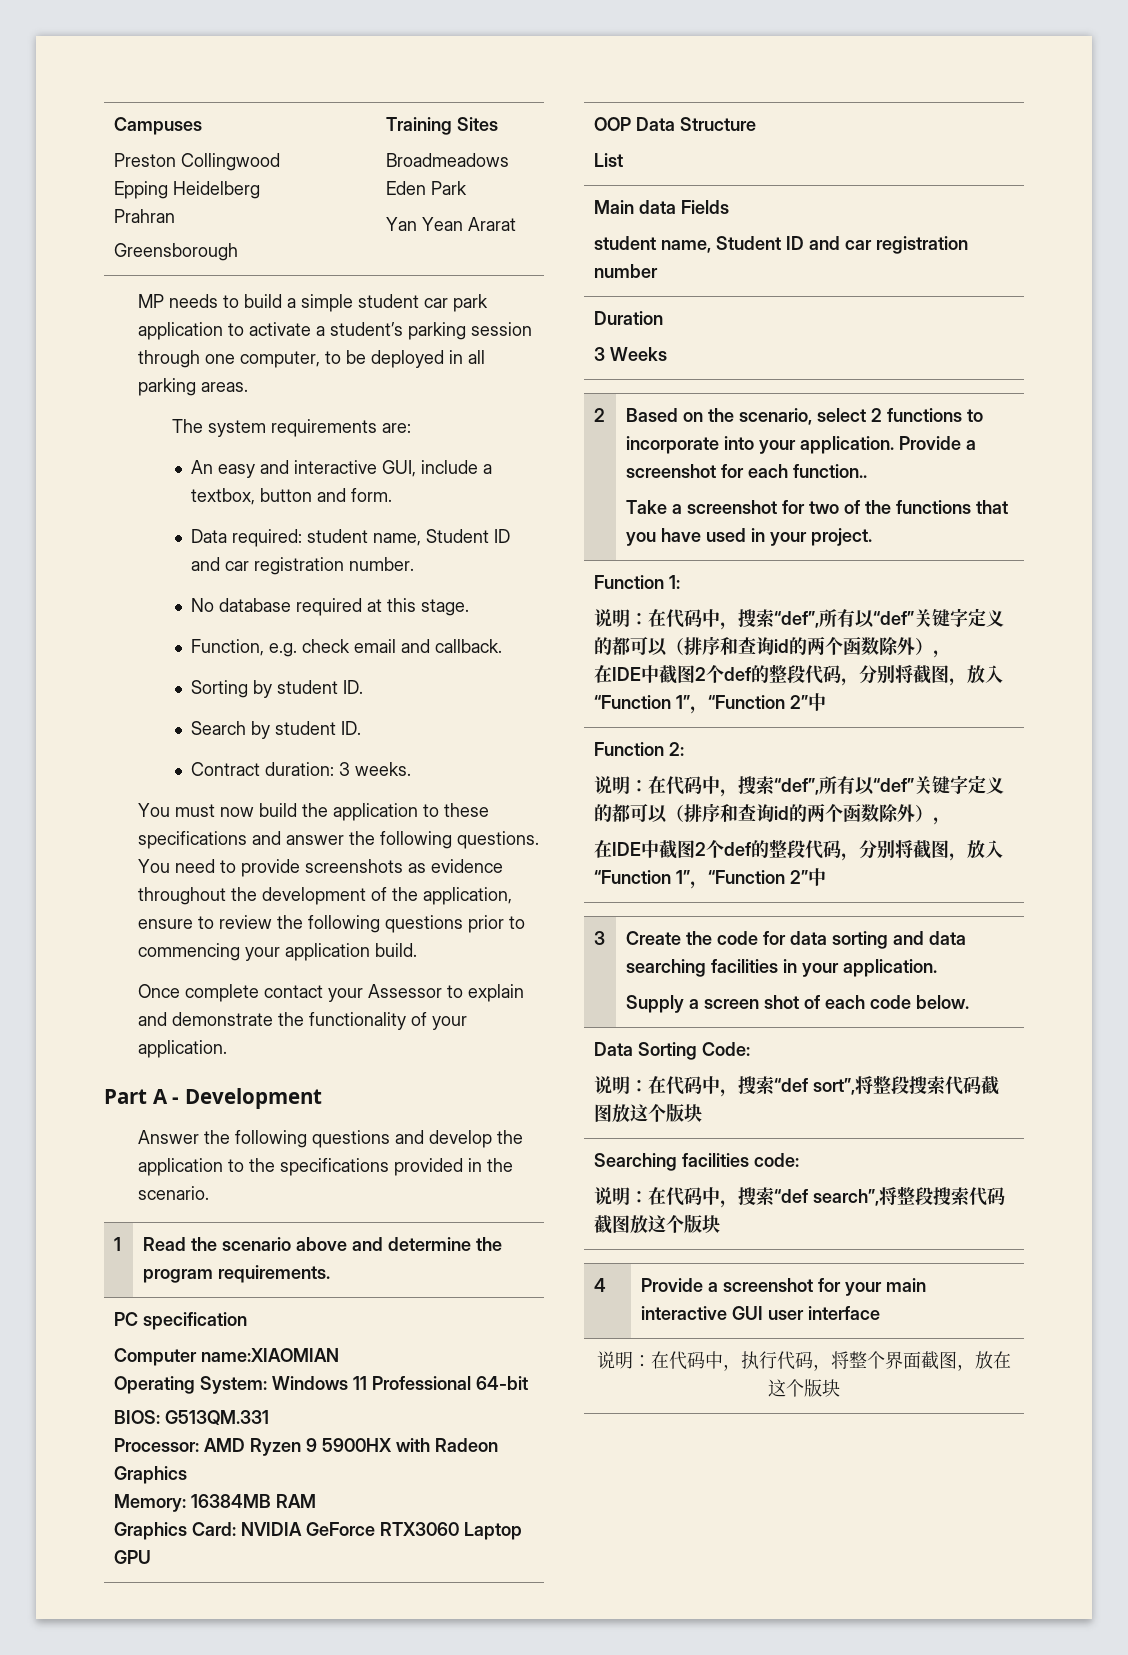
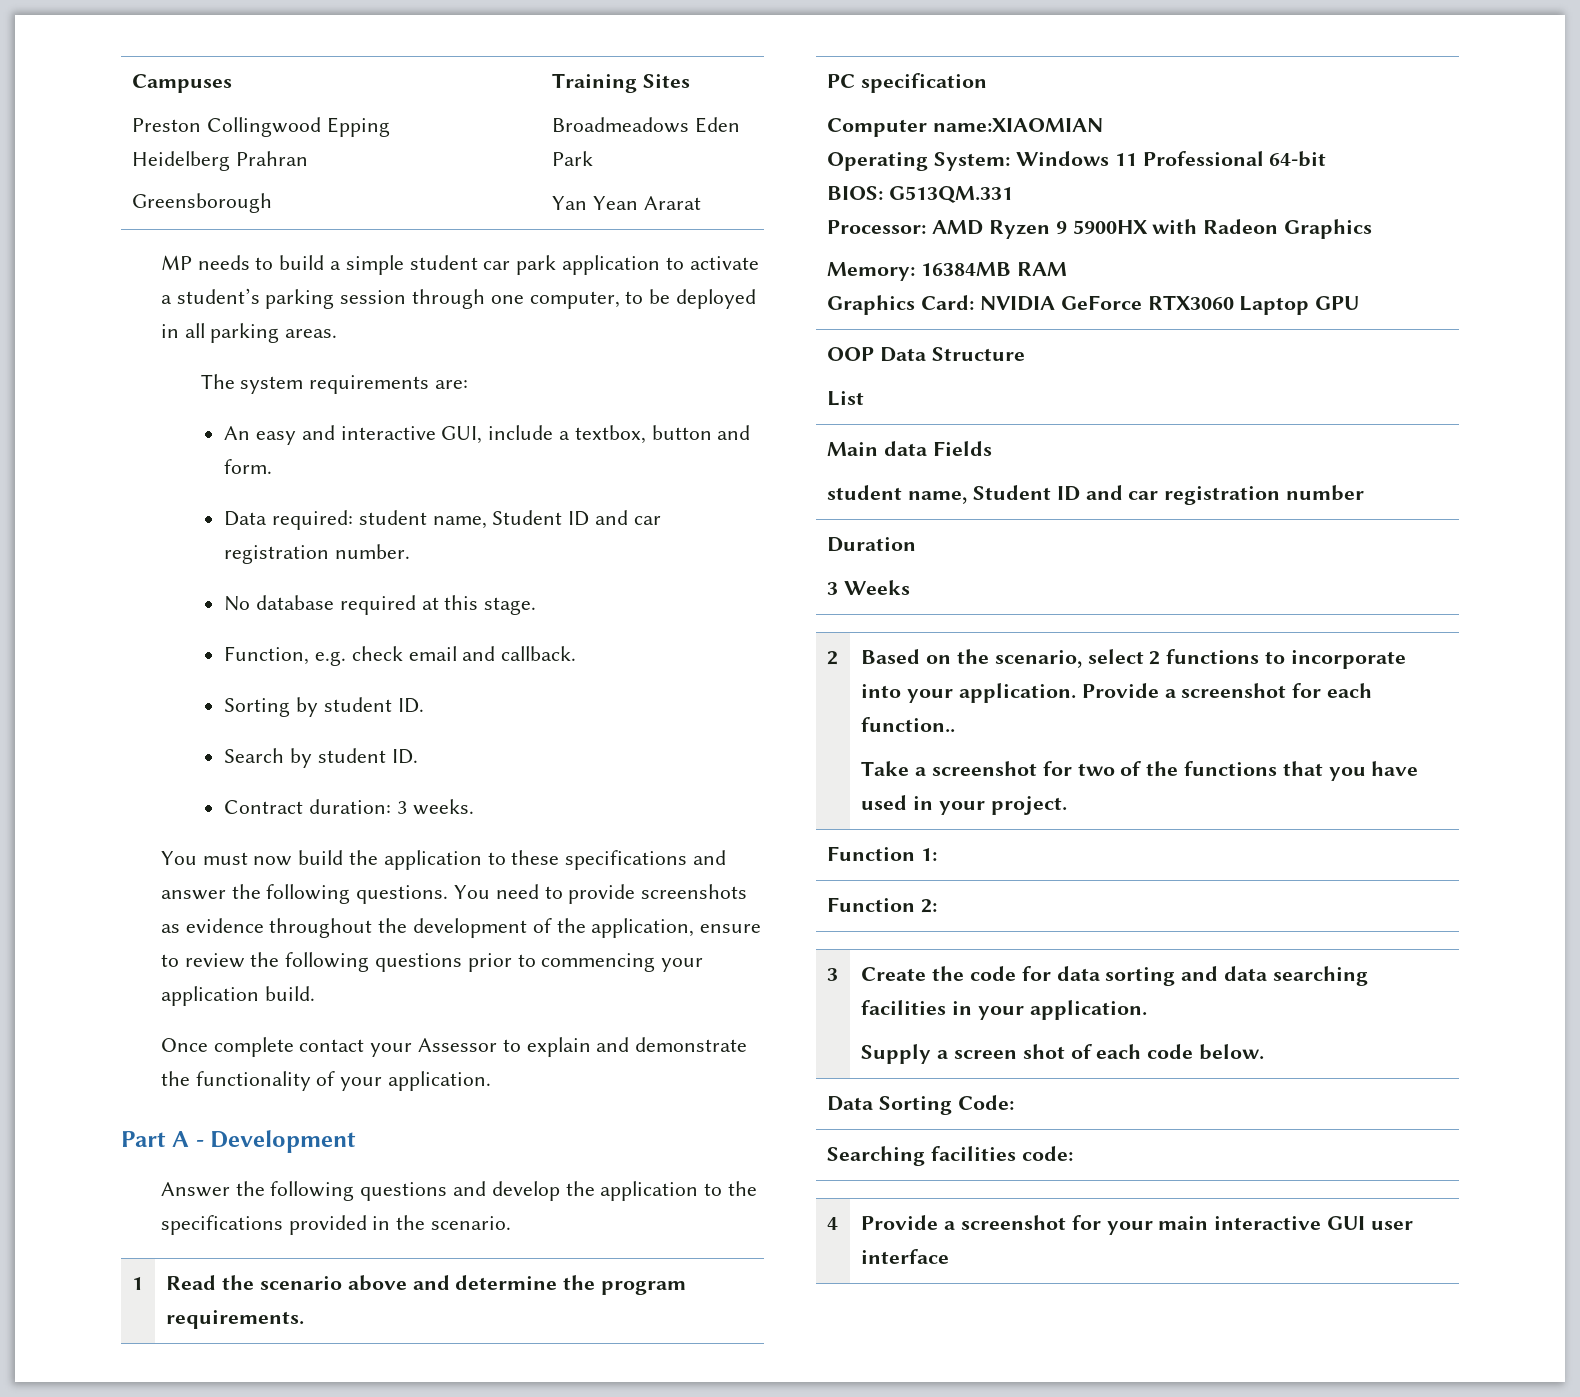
[594,608,1005,630] [594,636,952,658] [594,664,1004,686] [594,693,827,714] [594,742,685,756] [594,775,1005,797] [594,803,952,825] [594,839,1004,861] [594,868,827,889] // 说明：在代码中，搜索“def”,所有以“def”关键字定义的都可以（排序和查询id的两个函数除外）， // 在IDE中截图2个def的整段代码，分别将截图，放入“Function 1”，“Function 2”中 // Function 2: // 说明：在代码中，搜索“def”,所有以“def”关键字定义的都可以（排序和查询id的两个函数除外）， // 在IDE中截图2个def的整段代码，分别将截图，放入“Function 1”，“Function 2”中 -> [827,897,938,913] // Function 2:
[594,1075,1000,1097] [594,1103,703,1123] [594,1153,800,1171] [594,1186,1006,1208] [594,1214,721,1234] // 说明：在代码中，搜索“def sort”,将整段搜索代码截图放这个版块 // Searching facilities code: // 说明：在代码中，搜索“def search”,将整段搜索代码截图放这个版块 -> [827,1146,1073,1166] // Searching facilities code:
[597,1351,1011,1371] [768,1379,840,1397] // 说明：在代码中，执行代码，将整个界面截图，放在这个版块 -> (950, 1256) none

